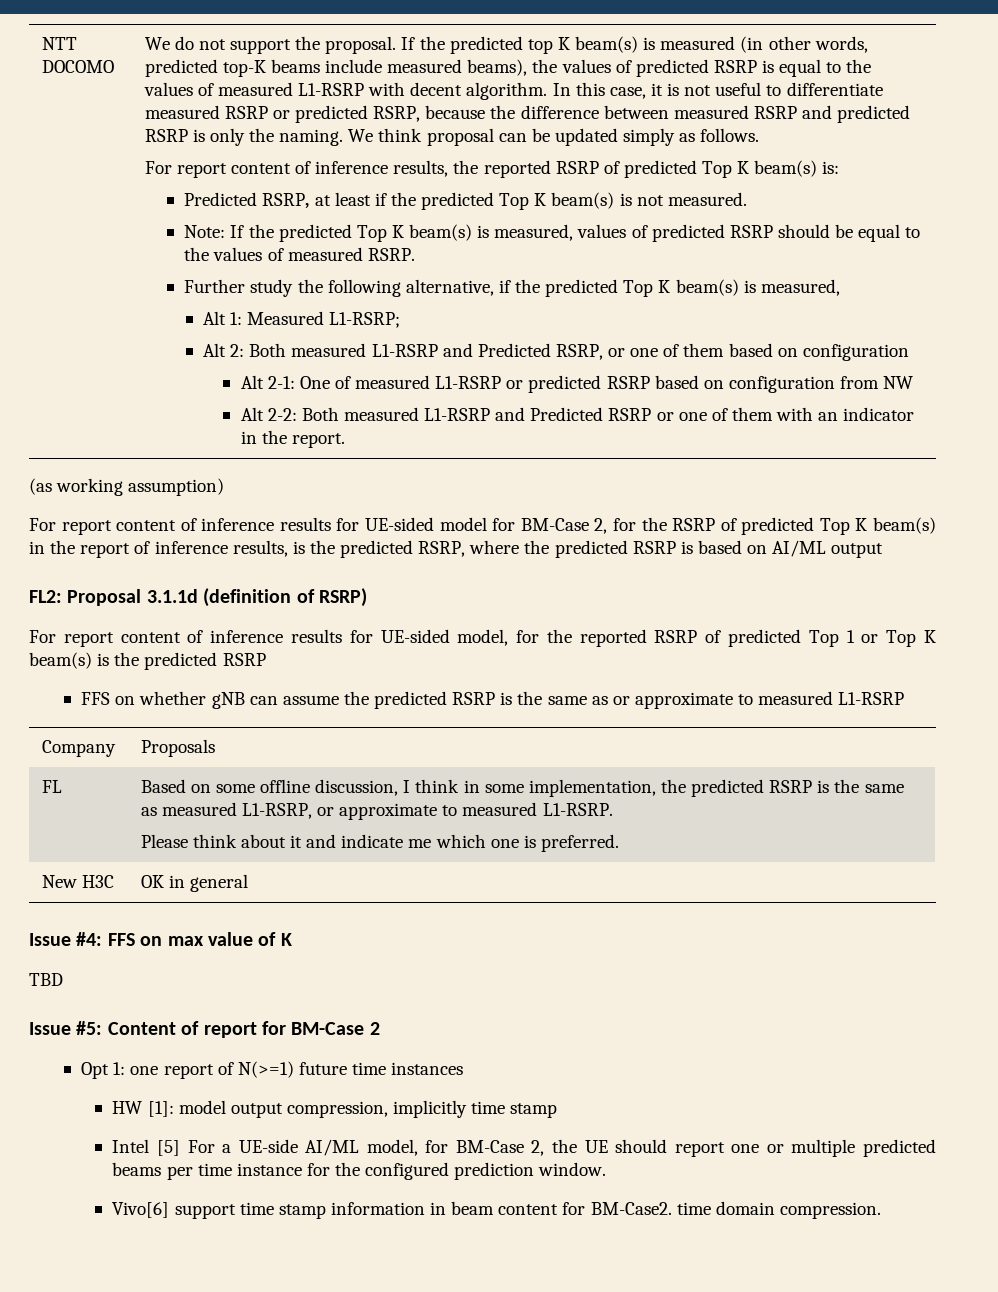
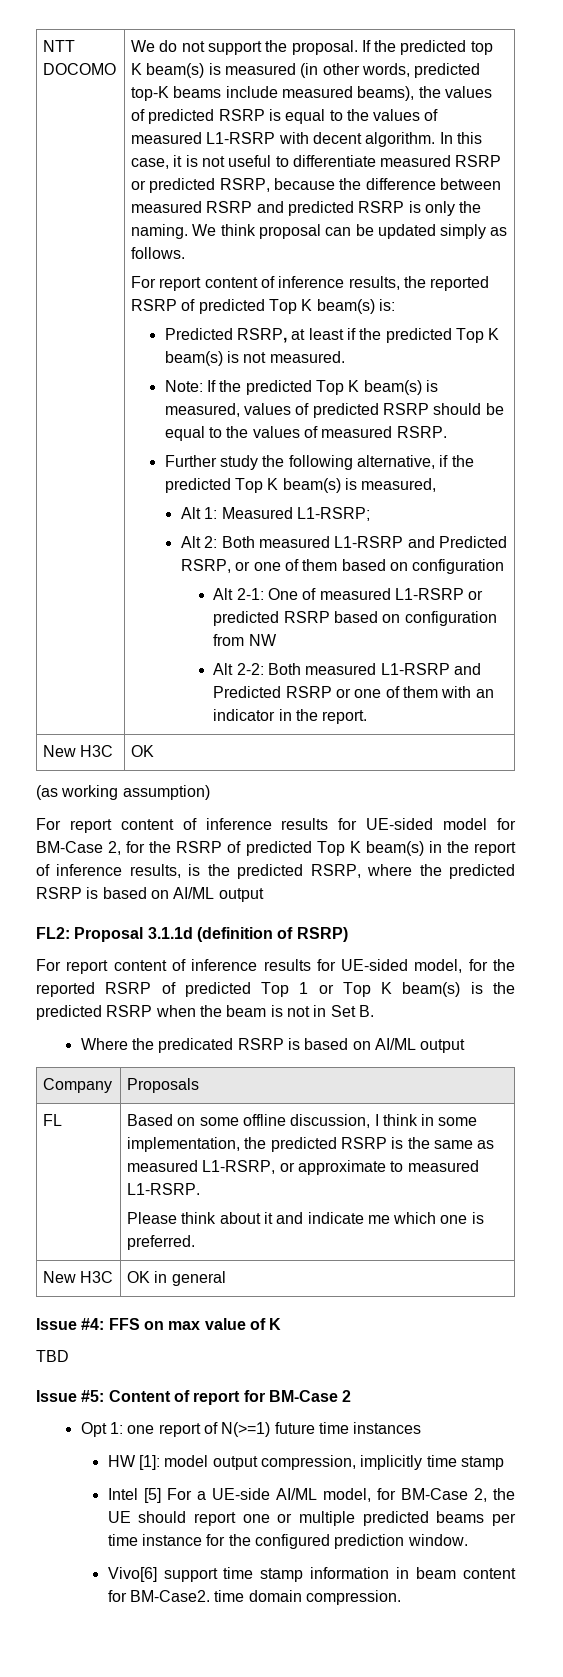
(345, 440) none -> [42,745,114,757] [130,745,154,757] // New H3C | OK
[81,691,905,709] // FFS on whether gNB can assume the predicted RSRP is the same as or approximate to measured L1-RSRP -> [155,1005,374,1017] [80,1038,466,1053] when the beam is not in Set B. // Where the predicated RSRP is based on AI/ML output

